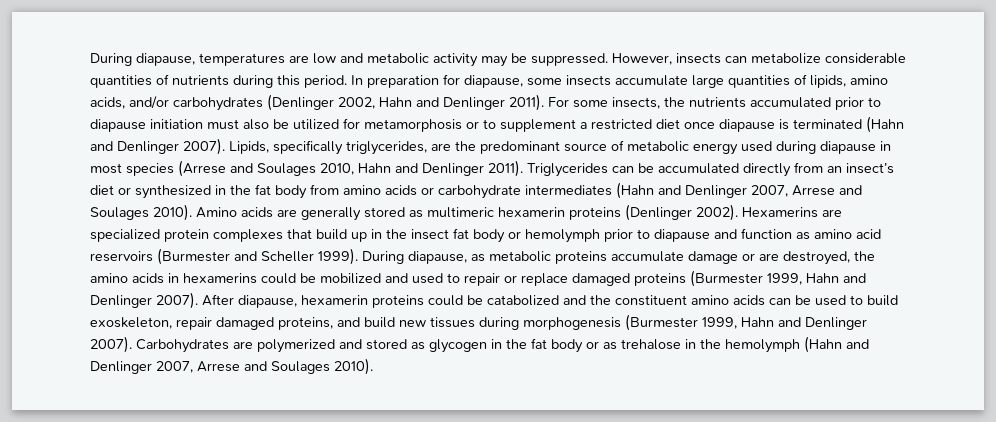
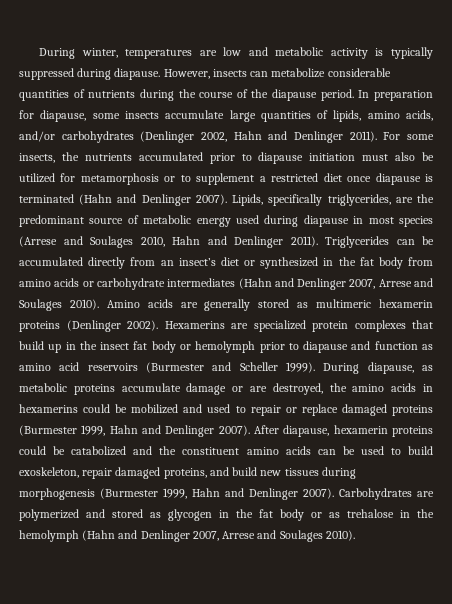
[90,53,195,66] During diapause, -> [38,48,118,59] During winter,
[481,53,608,67] may be suppressed. -> [375,47,433,59] [19,68,161,80] is typically suppressed during diapause.
[277,75,300,86] this -> [178,89,318,101] the course of the diapause

